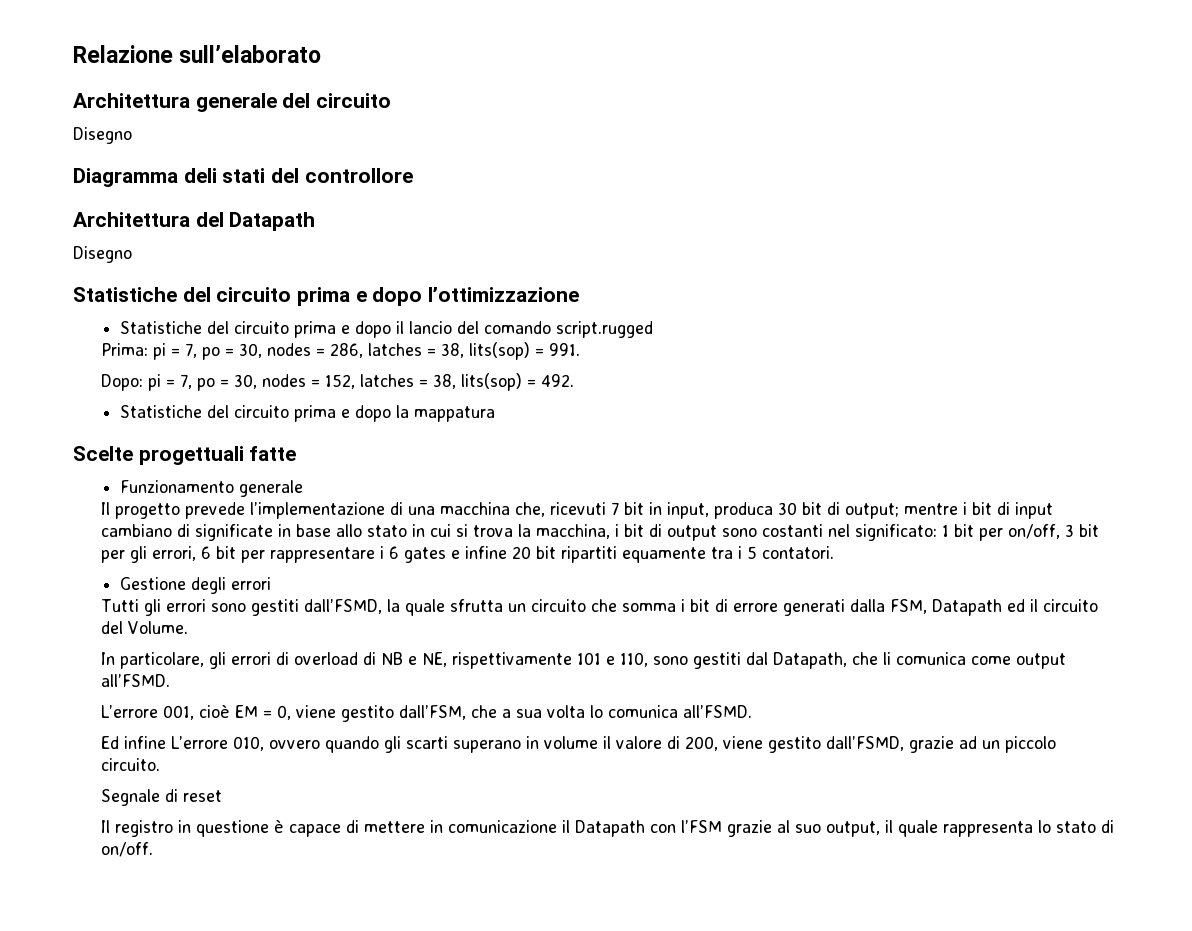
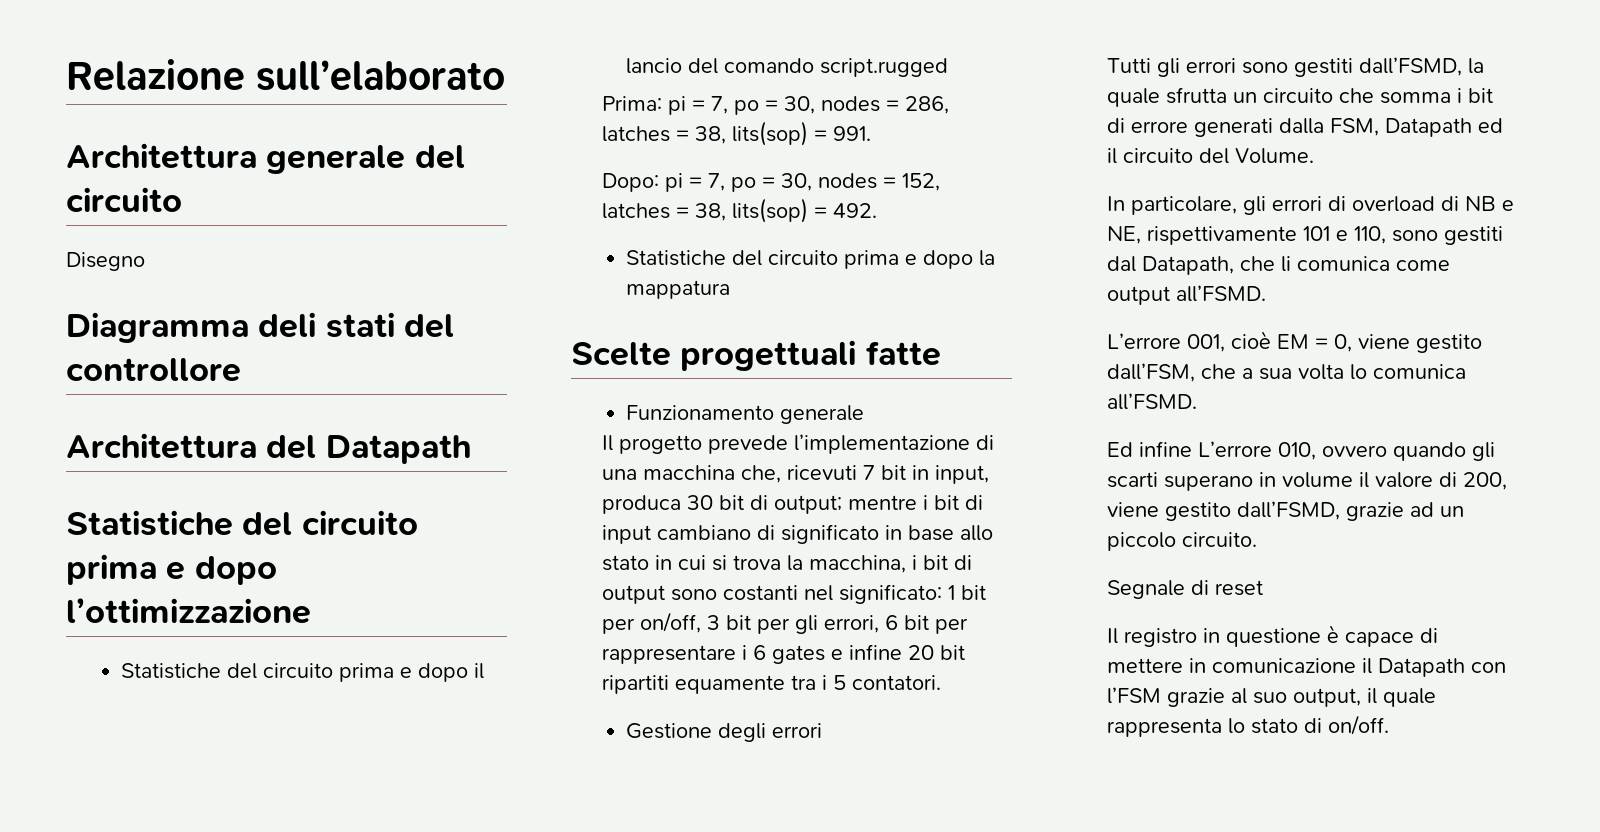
[73,246,132,263] // Disegno -> (471, 449) none
[194,524,273,541] significate -> [781,524,880,544] significato

